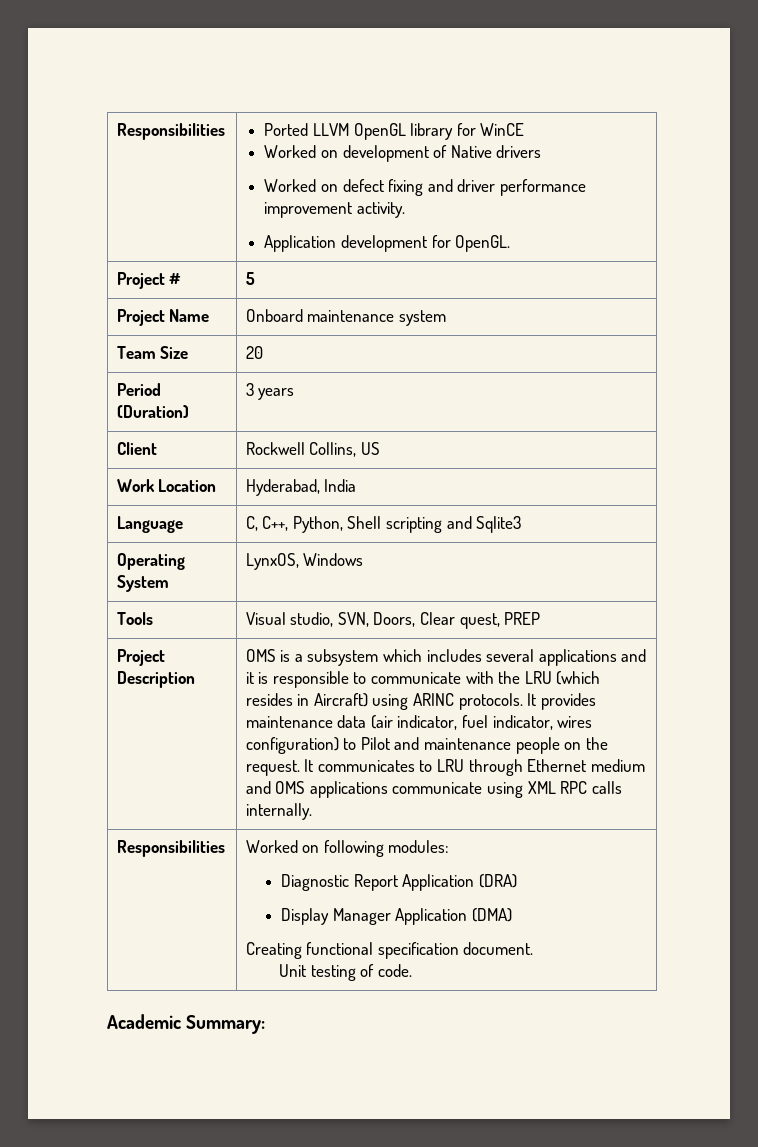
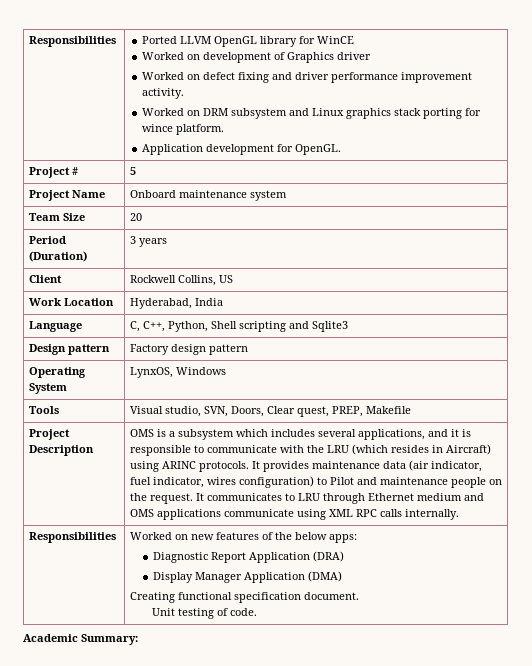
[450,145,542,158] Native drivers -> [286,52,371,63] Graphics driver
(405, 210) none -> [141,108,481,119] [141,124,224,135] // Worked on DRM subsystem and Linux graphics stack porting for wince platform.
(522, 524) none -> [28,344,110,355] [129,344,248,355] // Design pattern | Factory design pattern
[504,612,541,625] PREP -> [331,406,411,417] PREP, Makefile
[538,649,617,666] applications -> [357,429,425,440] applications,
[323,840,450,857] following modules: -> [190,532,357,543] new features of the below apps:

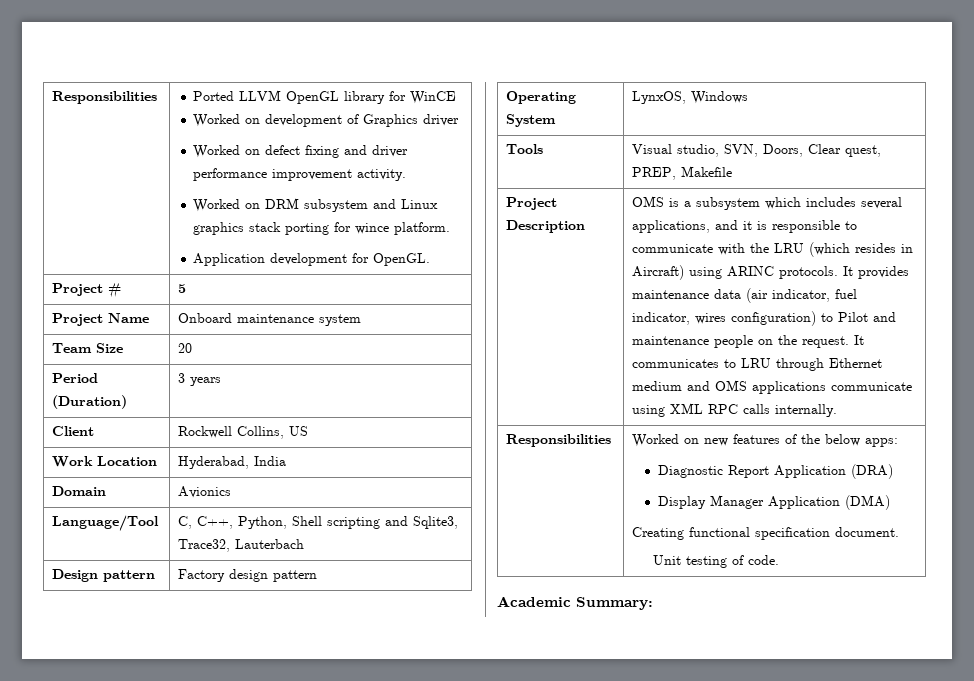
[28,321,82,332] Language -> [52,486,107,496] [178,486,232,498] [52,515,160,531] Domain | Avionics // Language/Tool
[311,321,348,332] Sqlite3 -> [413,516,459,529] [178,539,305,552] Sqlite3, Trace32, Lauterbach

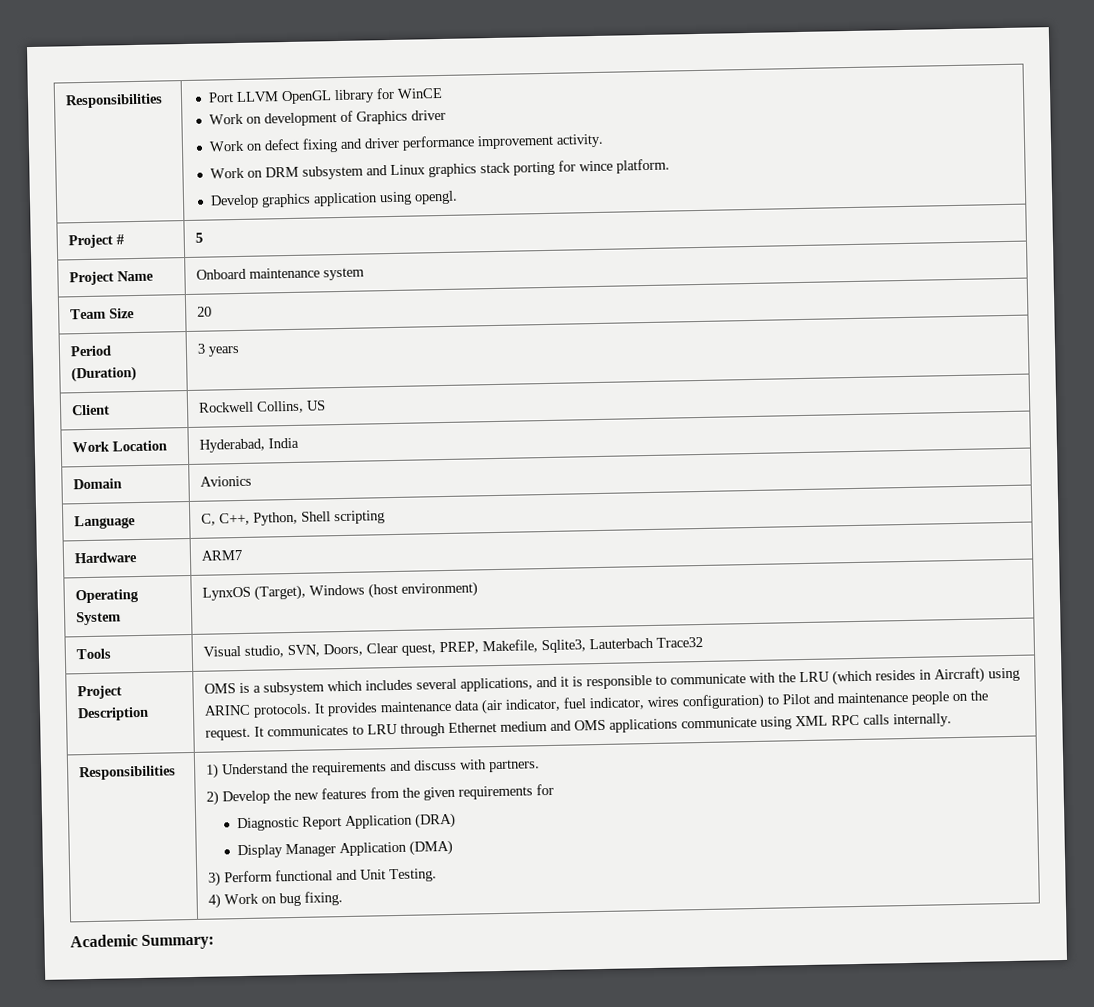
[52,91,158,104] [193,91,235,101] Responsibilities | Ported -> [65,93,164,109] [208,92,235,103] Responsibilities | Port
[193,114,241,127] Worked -> [209,113,245,125] Work
[193,145,241,158] Worked -> [209,140,246,152] Work
[193,199,241,212] Worked -> [210,167,246,179] Work
[193,253,431,266] Application development for OpenGL. -> [210,190,459,209] Develop graphics application using opengl.
[52,515,160,531] Language/Tool -> [74,515,137,530] Language
[385,516,459,529] [178,539,305,552] [52,569,156,582] [178,569,318,582] and Sqlite3, Trace32, Lauterbach // Design pattern | Factory design pattern -> [74,552,139,564] [201,549,244,561] // Hardware | ARM7
[632,91,687,104] LynxOS, -> [202,584,307,601] LynxOS (Target),
(749, 97) none -> [368,581,479,599] (host environment)
[681,166,733,177] Makefile -> [482,636,704,654] Makefile, Sqlite3, Lauterbach Trace32
[632,434,899,447] Worked on new features of the below apps: -> [206,759,541,779] [206,783,555,806] 1) Understand the requirements and discuss with partners. // 2) Develop the new features from the given requirements for
[632,527,900,540] [653,555,780,568] Creating functional specification document. // Unit testing of code. -> [208,868,438,887] [208,891,344,909] 3) Perform functional and Unit Testing. // 4) Work on bug fixing.

